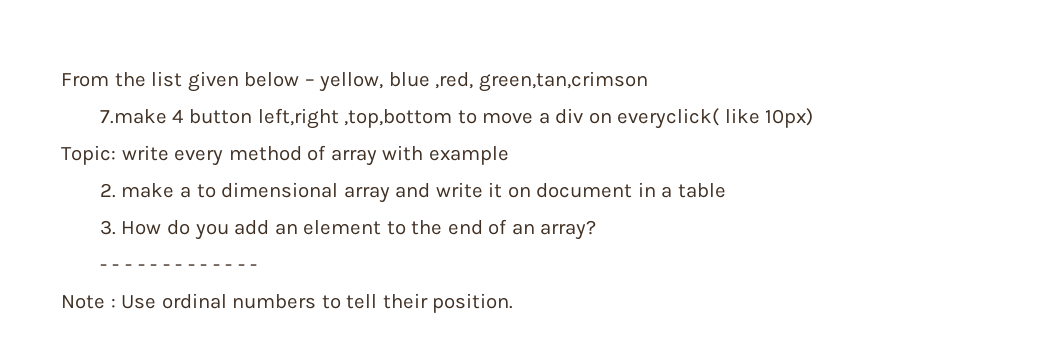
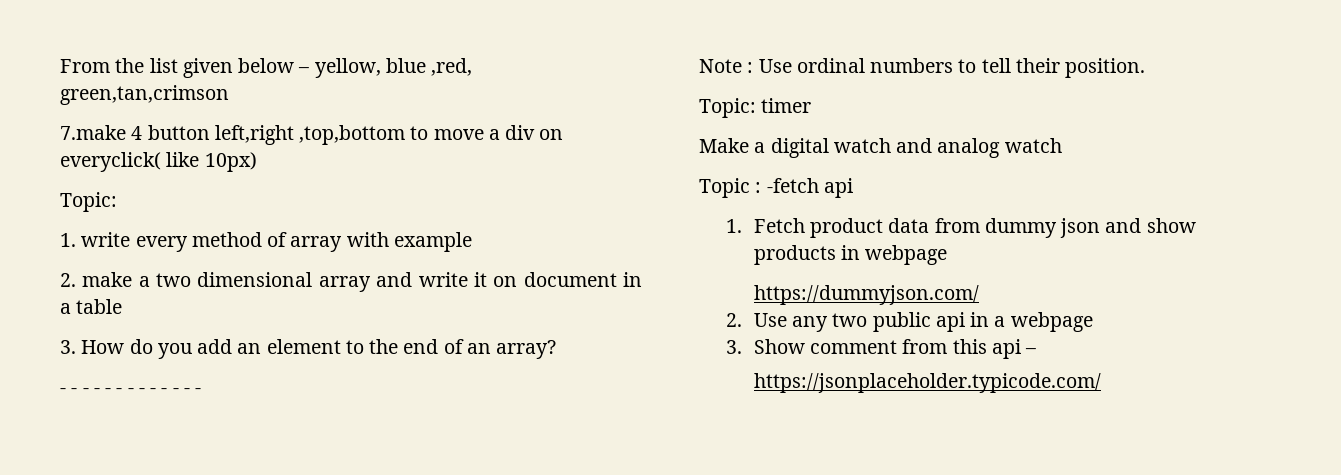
(116, 155) none -> [60,233,76,247] // 1.
[196,184,216,198] to -> [156,273,192,287] two
(514, 303) none -> [699,98,812,118] [699,138,1062,158] [699,178,853,198] [726,218,1196,238] [753,245,948,265] [753,285,979,305] [726,312,1093,332] [726,339,1037,359] [753,373,1101,393] // Topic: timer // Make a digital watch and analog watch // Topic : -fetch api // 1. Fetch product data from dummy json and show products in webpage // https://dummyjson.com/ // 2. Use any two public api in a webpage // 3. Show comment from this api – // https://jsonplaceholder.typicode.com/

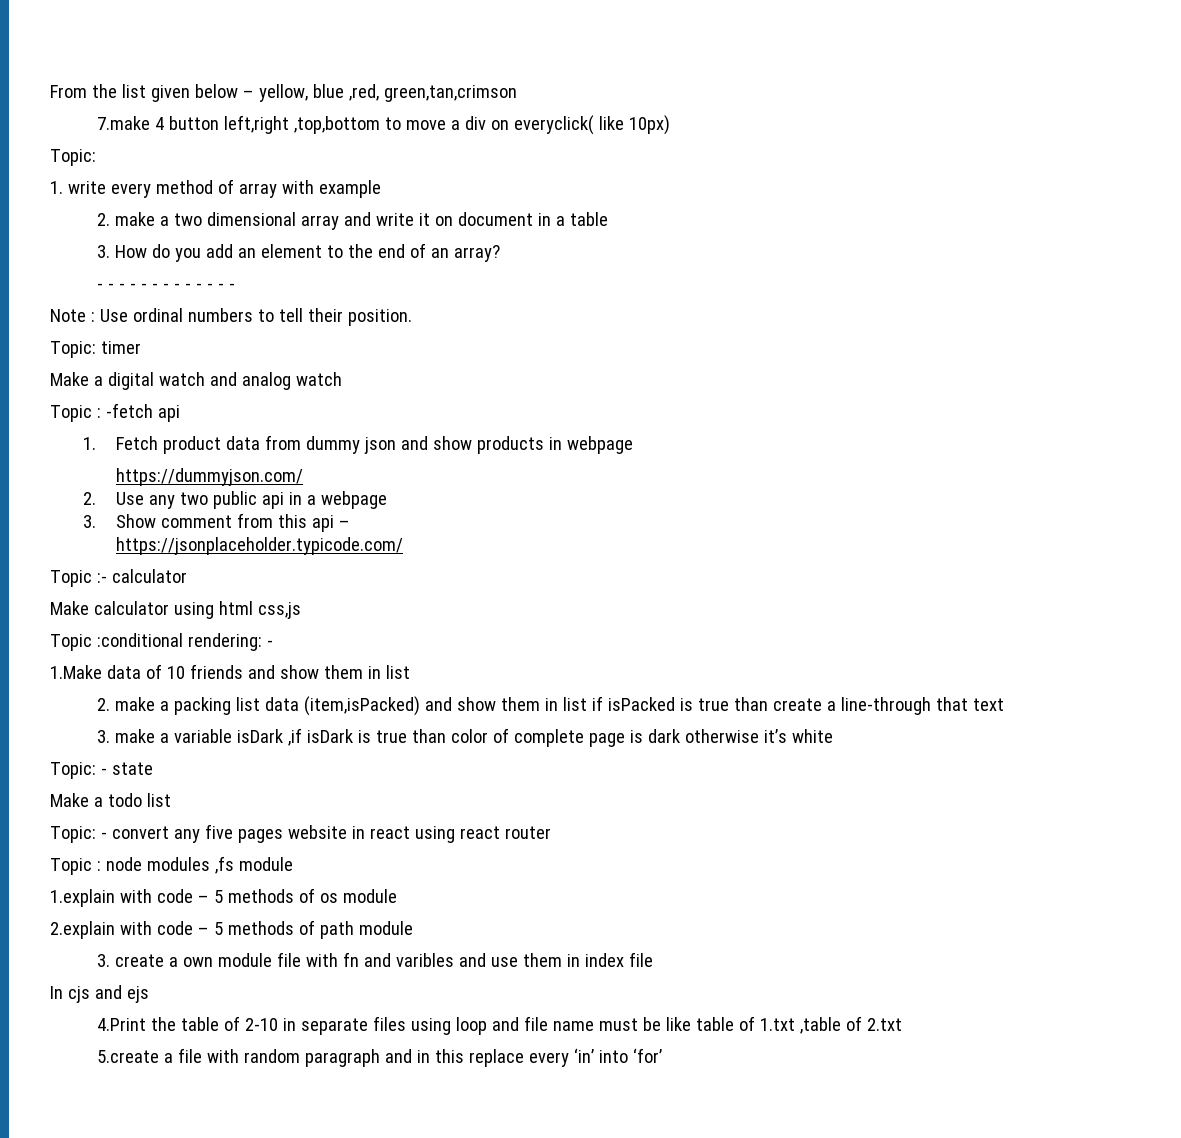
(1101, 383) none -> [50,569,187,587] [50,601,301,619] [50,633,273,651] [50,664,410,679] [97,696,1005,716] [97,728,834,747] [50,762,153,779] [50,793,171,807] [50,824,551,843] [50,856,293,875] [50,888,397,907] [50,920,413,939] [97,952,654,967] [50,985,149,1003] [97,1016,903,1035] [97,1048,663,1067] // Topic :- calculator // Make calculator using html css,js // Topic :conditional rendering: - // 1.Make data of 10 friends and show them in list // 2. make a packing list data (item,isPacked) and show them in list if isPacked is true than create a line-through that text // 3. make a variable isDark ,if isDark is true than color of complete page is dark otherwise it’s white // Topic: - state // Make a todo list // Topic: - convert any five pages website in react using react router // Topic : node modules ,fs module // 1.explain with code – 5 methods of os module // 2.explain with code – 5 methods of path module // 3. create a own module file with fn and varibles and use them in index file // In cjs and ejs // 4.Print the table of 2-10 in separate files using loop and file name must be like table of 1.txt ,table of 2.txt // 5.create a file with random paragraph and in this replace every ‘in’ into ‘for’

